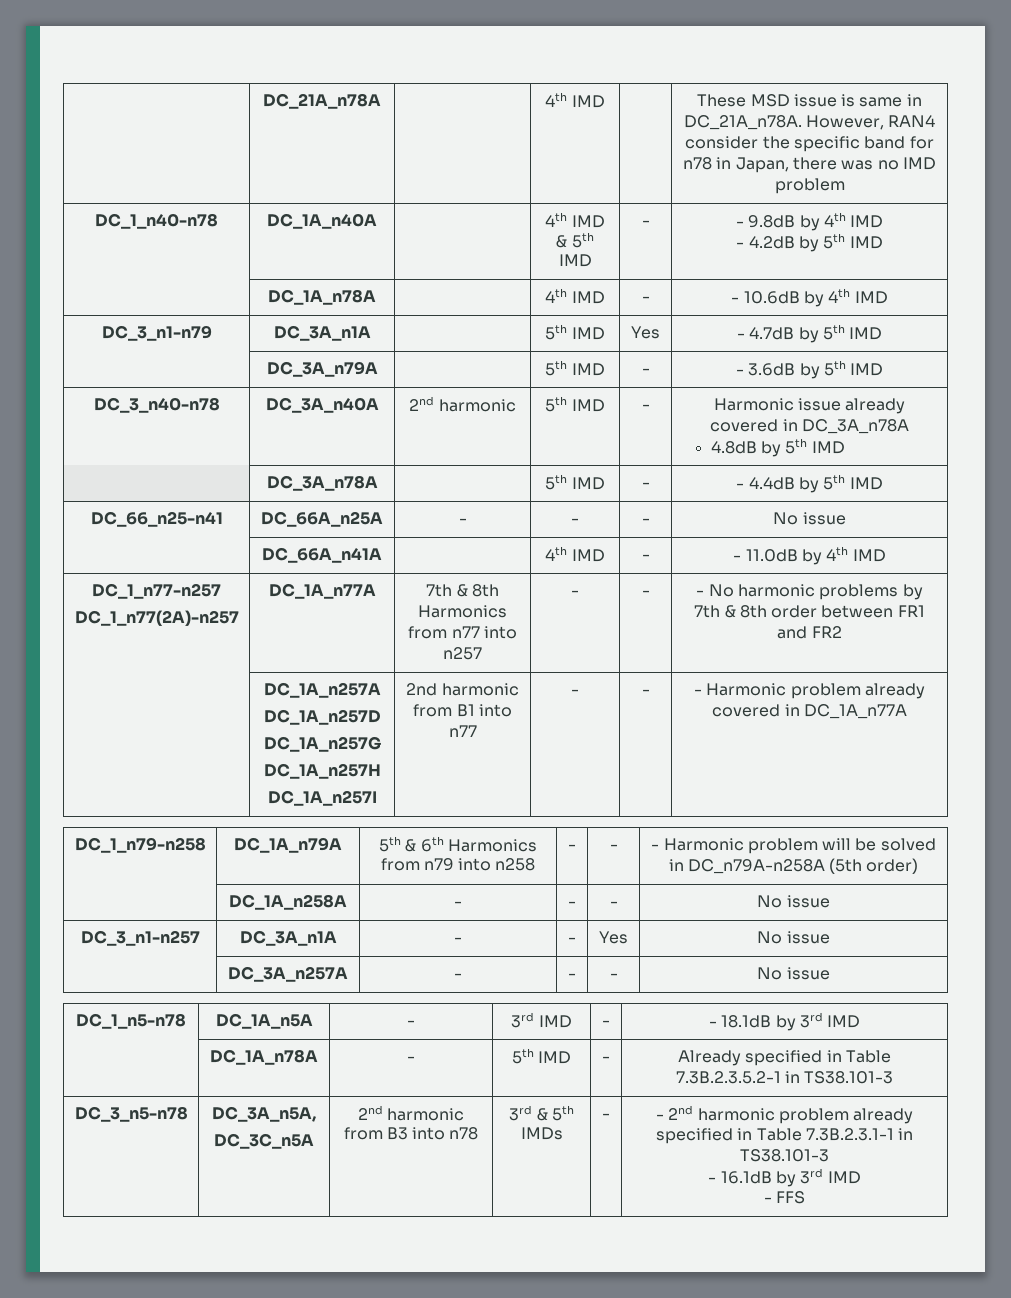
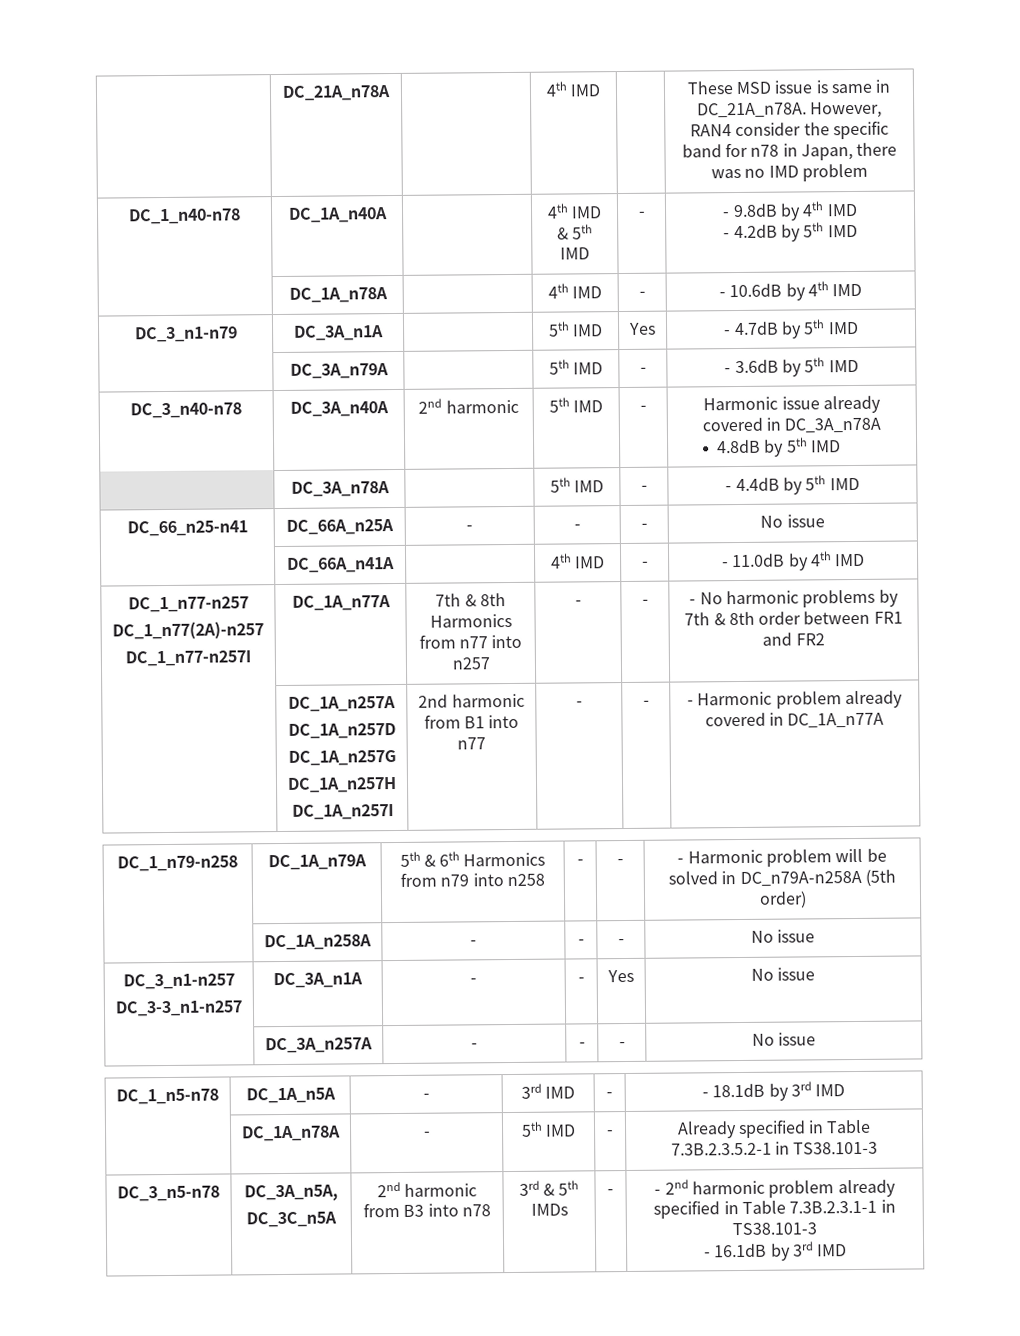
(239, 618) none -> [125,650,251,667] // DC_1_n77-n257I
(200, 938) none -> [115,1000,243,1017] // DC_3-3_n1-n257
[763,1191,806,1204] // - FFS -> (848, 1250) none

